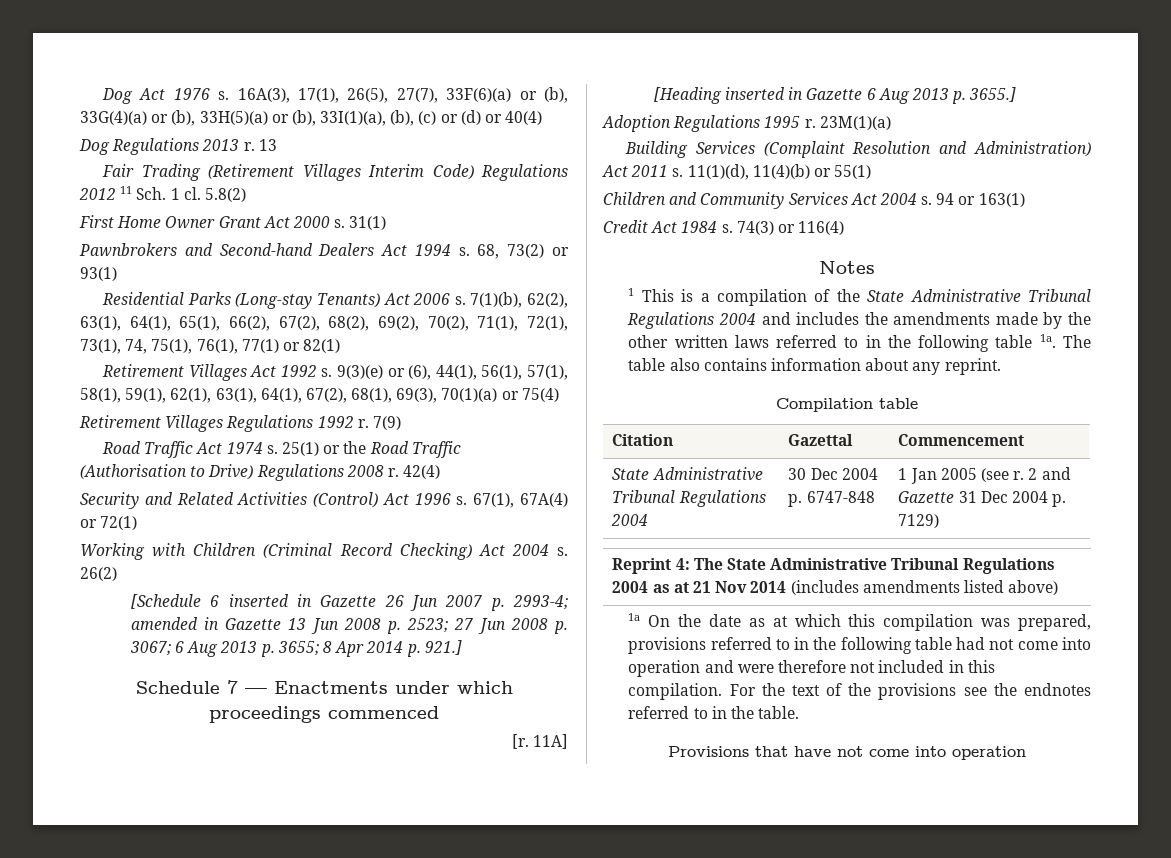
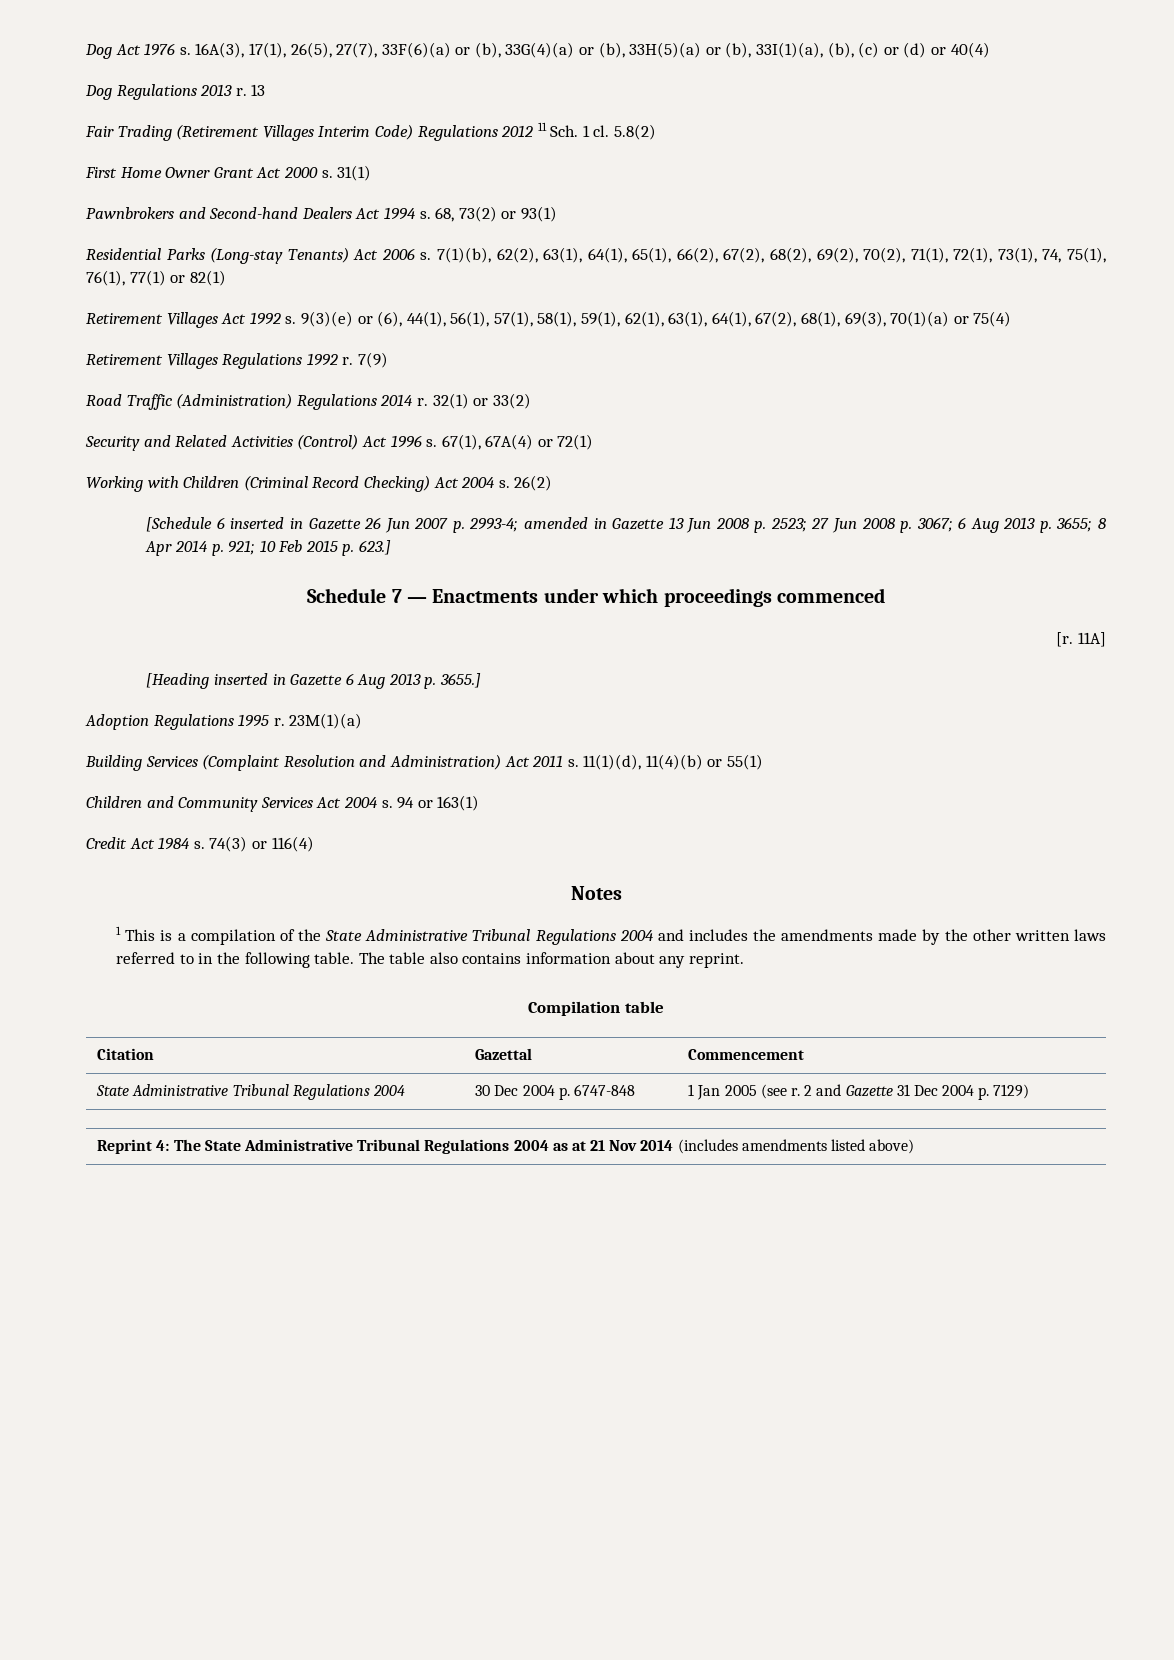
[196,441,461,458] [80,464,441,481] Act 1974 s. 25(1) or the Road Traffic (Authorisation to Drive) Regulations 2008 r. 42(4) -> [176,393,531,410] (Administration) Regulations 2014 r. 32(1) or 33(2)
[424,640,462,655] 921.] -> [228,540,392,556] 921; 10 Feb 2015 p. 623.]
[995,334,1056,348] table 1a. -> [314,952,355,964] table.
[628,613,1091,631] [628,637,1091,654] [628,660,995,677] [628,683,1091,700] [628,706,800,719] [668,746,1026,760] // 1a On the date as at which this compilation was prepared, provisions referred to in the following table had not come into operation and were therefore not included in this compilation. For the text of the provisions see the endnotes referred to in the table. // Provisions that have not come into operation -> (915, 1146) none

